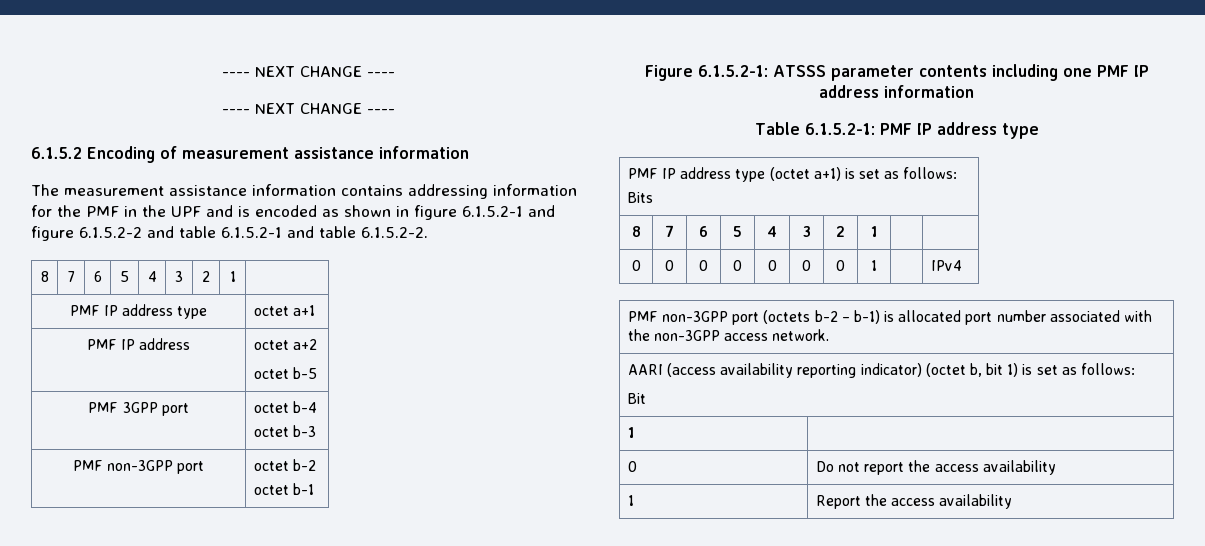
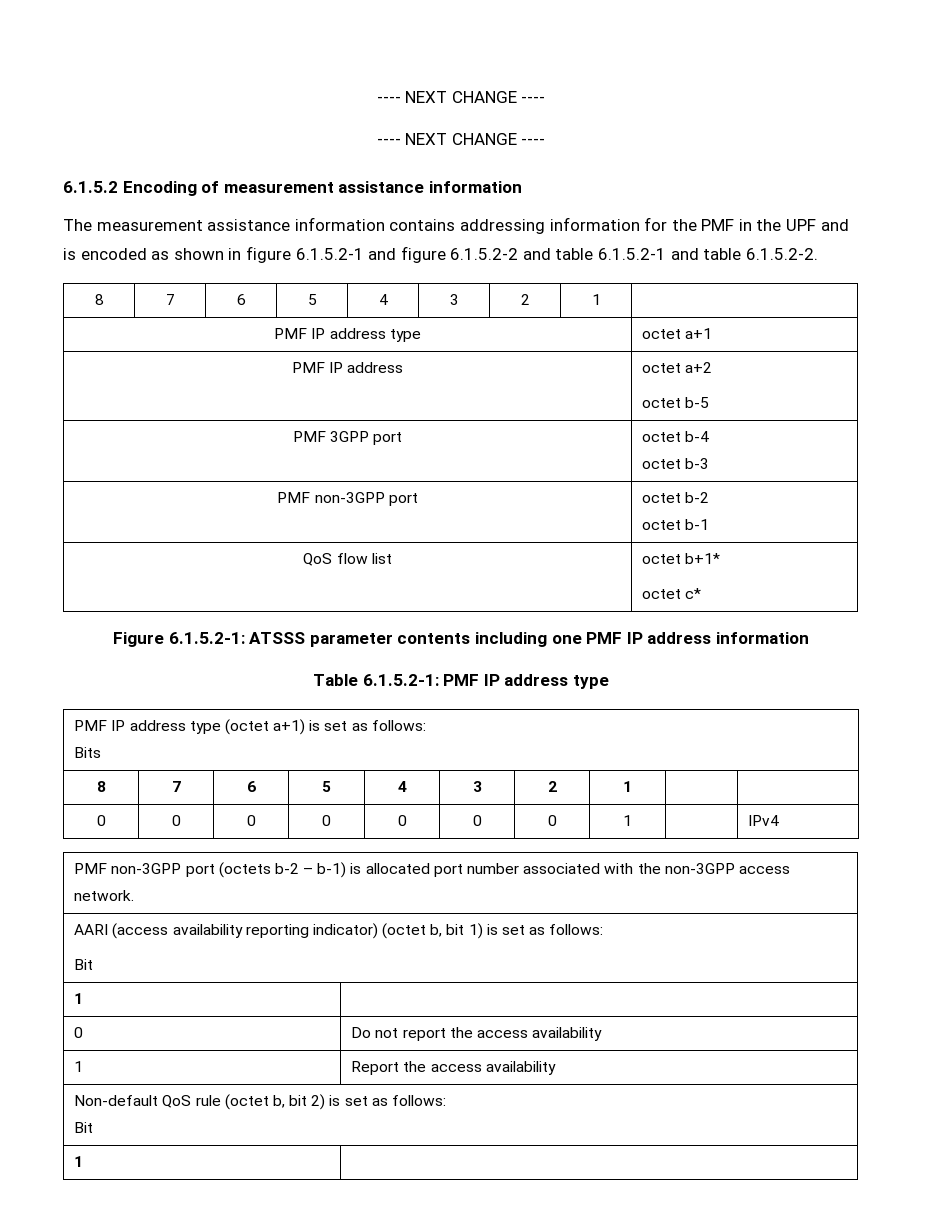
(314, 489) none -> [303,553,392,566] [642,553,721,564] [642,588,702,599] // QoS flow list | octet b+1* // octet c*
(1013, 501) none -> [74,1094,447,1110] [74,1122,94,1133] [74,1156,84,1167] // Non-default QoS rule (octet b, bit 2) is set as follows: // Bit // 1 |

